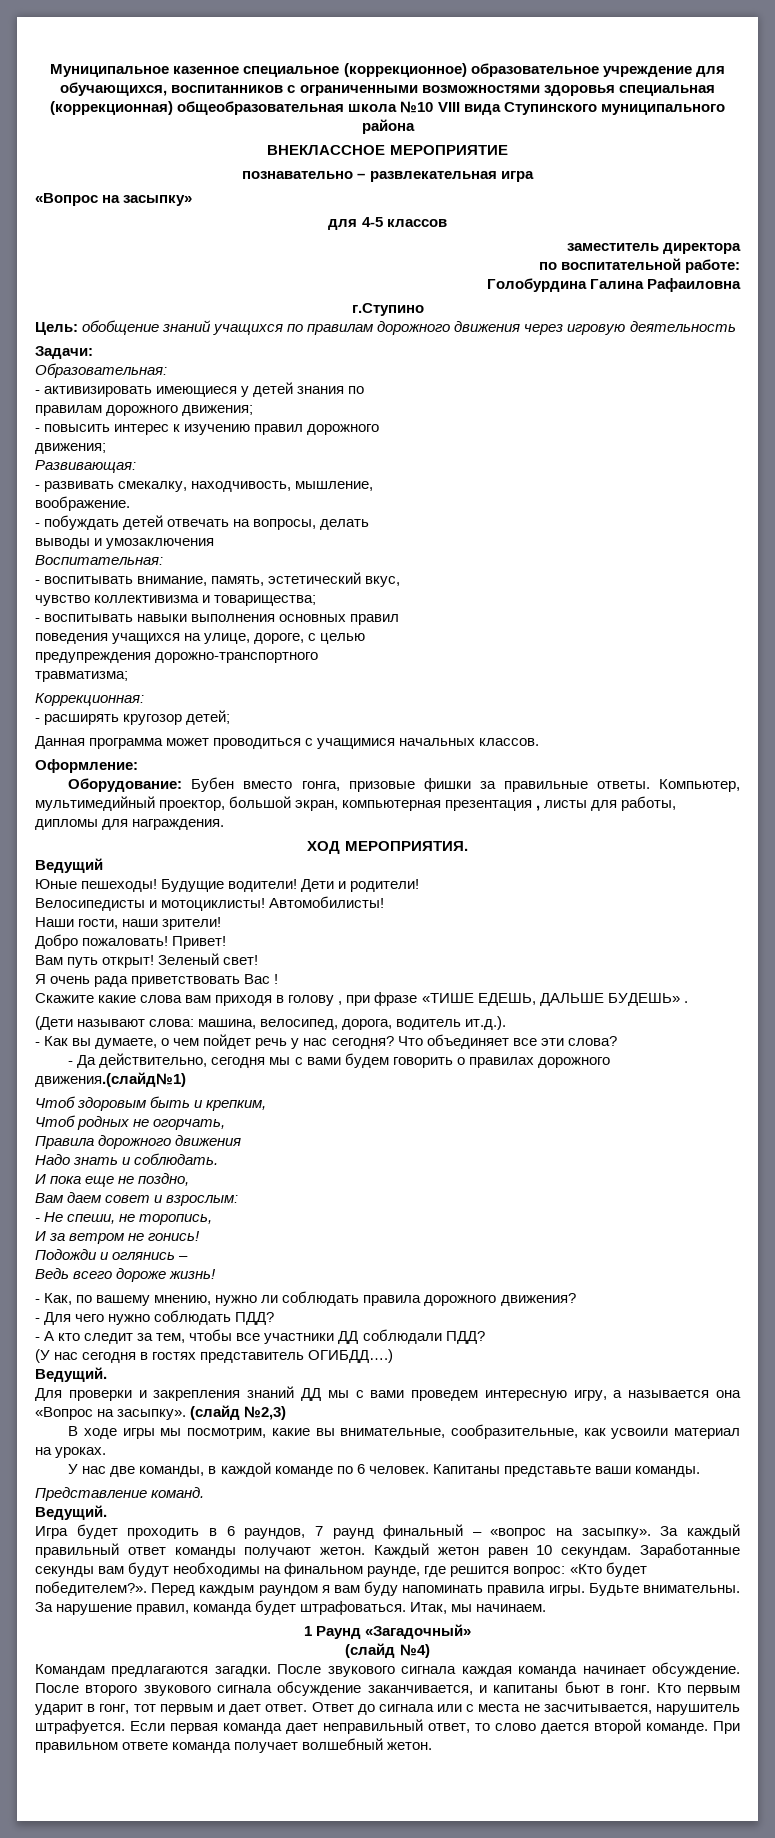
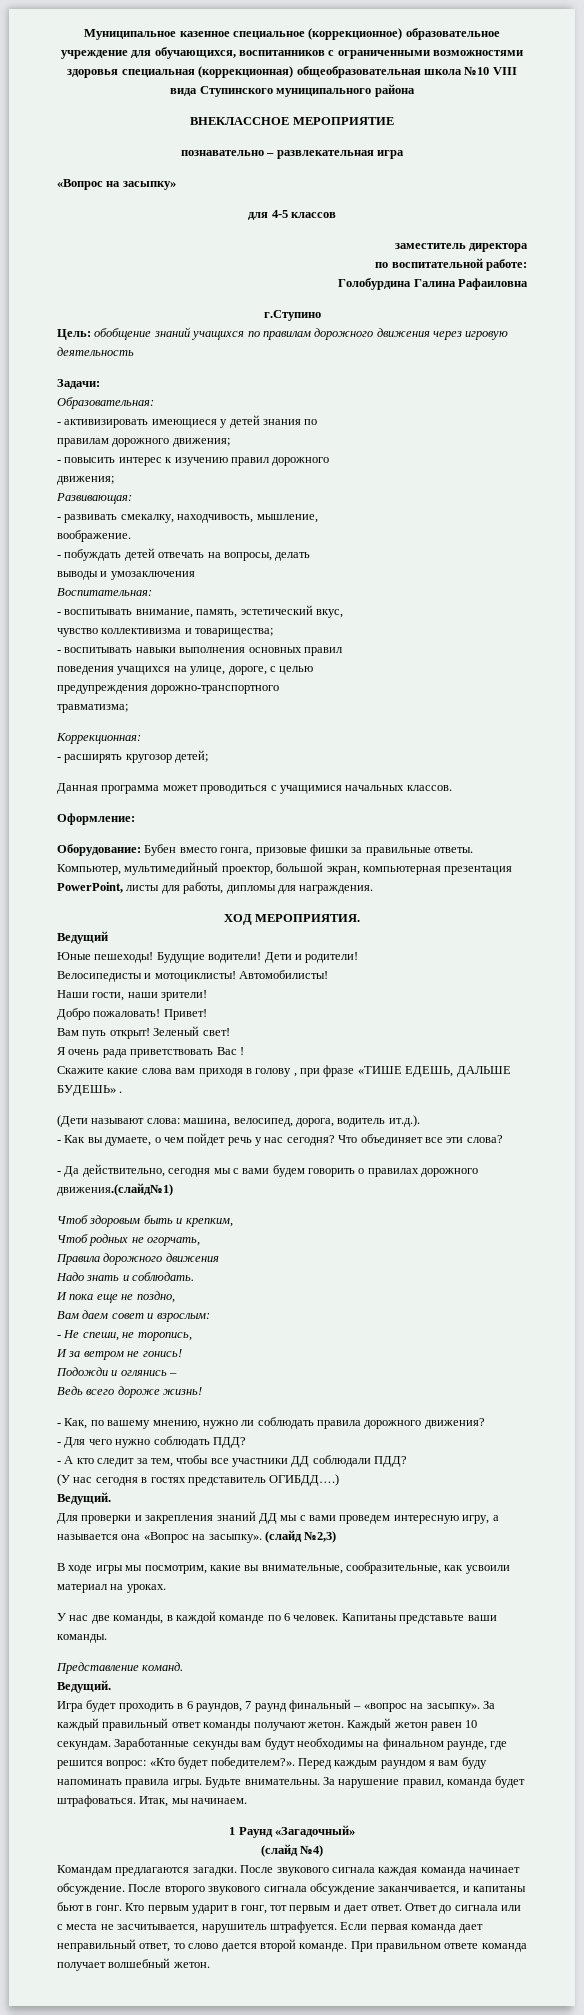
[536,805,541,811] , -> [57,882,123,893] PowerPoint,

